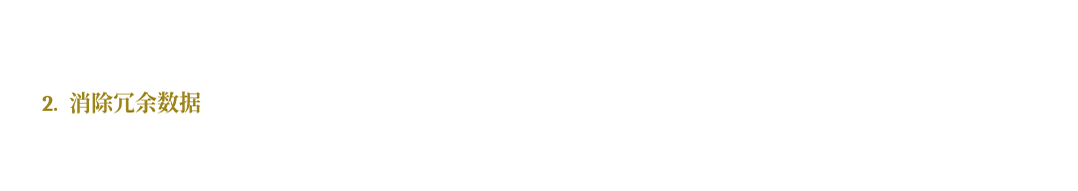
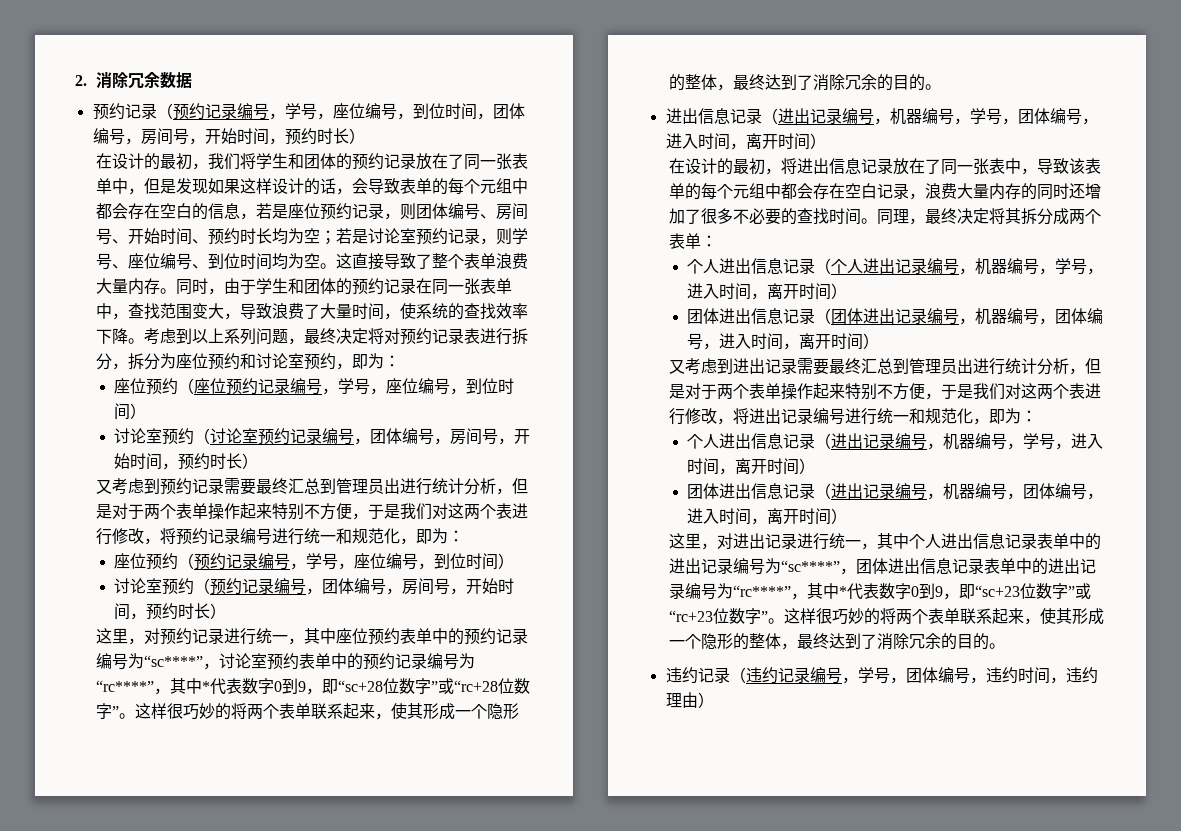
(202, 102) none -> [92,103,525,120] [92,128,365,145] [96,153,529,170] [96,178,529,195] [96,203,529,220] [96,228,529,245] [96,253,529,270] [96,278,513,295] [96,303,529,320] [96,328,529,345] [96,353,401,370] [113,378,514,395] [113,403,146,420] [113,428,530,445] [113,453,258,470] [96,478,529,495] [96,503,529,520] [96,528,465,545] [113,553,514,570] [113,578,514,595] [113,603,226,620] [96,628,529,645] [96,653,476,670] [96,678,531,695] [96,703,520,720] [669,74,942,91] [665,108,1098,125] [665,133,826,150] [669,158,1102,175] [669,183,1102,200] [669,208,1102,225] [669,233,718,249] [686,258,1103,275] [686,283,847,300] [686,308,1103,325] [686,333,879,350] [669,358,1102,375] [669,383,1102,400] [669,408,1038,425] [686,433,1103,450] [686,458,815,475] [686,483,1103,500] [686,508,847,525] [669,533,1102,550] [669,558,1097,575] [669,583,1092,600] [669,608,1105,625] [669,633,1006,650] [665,667,1098,684] [665,692,714,708] // 预约记录（预约记录编号，学号，座位编号，到位时间，团体编号，房间号，开始时间，预约时长） // 在设计的最初，我们将学生和团体的预约记录放在了同一张表单中，但是发现如果这样设计的话，会导致表单的每个元组中都会存在空白的信息，若是座位预约记录，则团体编号、房间号、开始时间、预约时长均为空；若是讨论室预约记录，则学号、座位编号、到位时间均为空。这直接导致了整个表单浪费大量内存。同时，由于学生和团体的预约记录在同一张表单中，查找范围变大，导致浪费了大量时间，使系统的查找效率下降。考虑到以上系列问题，最终决定将对预约记录表进行拆分，拆分为座位预约和讨论室预约，即为： // 座位预约（座位预约记录编号，学号，座位编号，到位时间） // 讨论室预约（讨论室预约记录编号，团体编号，房间号，开始时间，预约时长） // 又考虑到预约记录需要最终汇总到管理员出进行统计分析，但是对于两个表单操作起来特别不方便，于是我们对这两个表进行修改，将预约记录编号进行统一和规范化，即为： // 座位预约（预约记录编号，学号，座位编号，到位时间） // 讨论室预约（预约记录编号，团体编号，房间号，开始时间，预约时长） // 这里，对预约记录进行统一，其中座位预约表单中的预约记录编号为“sc****”，讨论室预约表单中的预约记录编号为“rc****”，其中*代表数字0到9，即“sc+28位数字”或“rc+28位数字”。这样很巧妙的将两个表单联系起来，使其形成一个隐形的整体，最终达到了消除冗余的目的。 // 进出信息记录（进出记录编号，机器编号，学号，团体编号，进入时间，离开时间） // 在设计的最初，将进出信息记录放在了同一张表中，导致该表单的每个元组中都会存在空白记录，浪费大量内存的同时还增加了很多不必要的查找时间。同理，最终决定将其拆分成两个表单： // 个人进出信息记录（个人进出记录编号，机器编号，学号，进入时间，离开时间） // 团体进出信息记录（团体进出记录编号，机器编号，团体编号，进入时间，离开时间） // 又考虑到进出记录需要最终汇总到管理员出进行统计分析，但是对于两个表单操作起来特别不方便，于是我们对这两个表进行修改，将进出记录编号进行统一和规范化，即为： // 个人进出信息记录（进出记录编号，机器编号，学号，进入时间，离开时间） // 团体进出信息记录（进出记录编号，机器编号，团体编号，进入时间，离开时间） // 这里，对进出记录进行统一，其中个人进出信息记录表单中的进出记录编号为“sc****”，团体进出信息记录表单中的进出记录编号为“rc****”，其中*代表数字0到9，即“sc+23位数字”或“rc+23位数字”。这样很巧妙的将两个表单联系起来，使其形成一个隐形的整体，最终达到了消除冗余的目的。 // 违约记录（违约记录编号，学号，团体编号，违约时间，违约理由）

